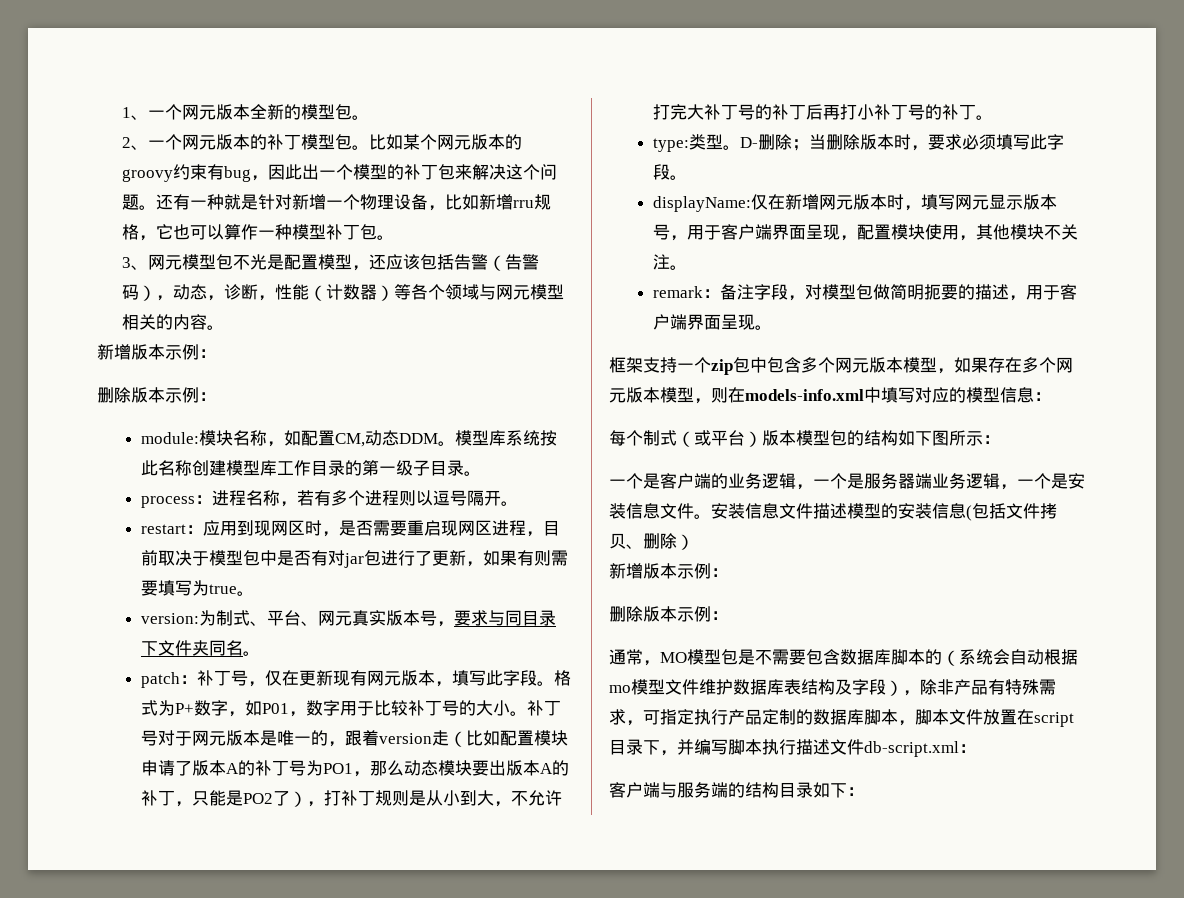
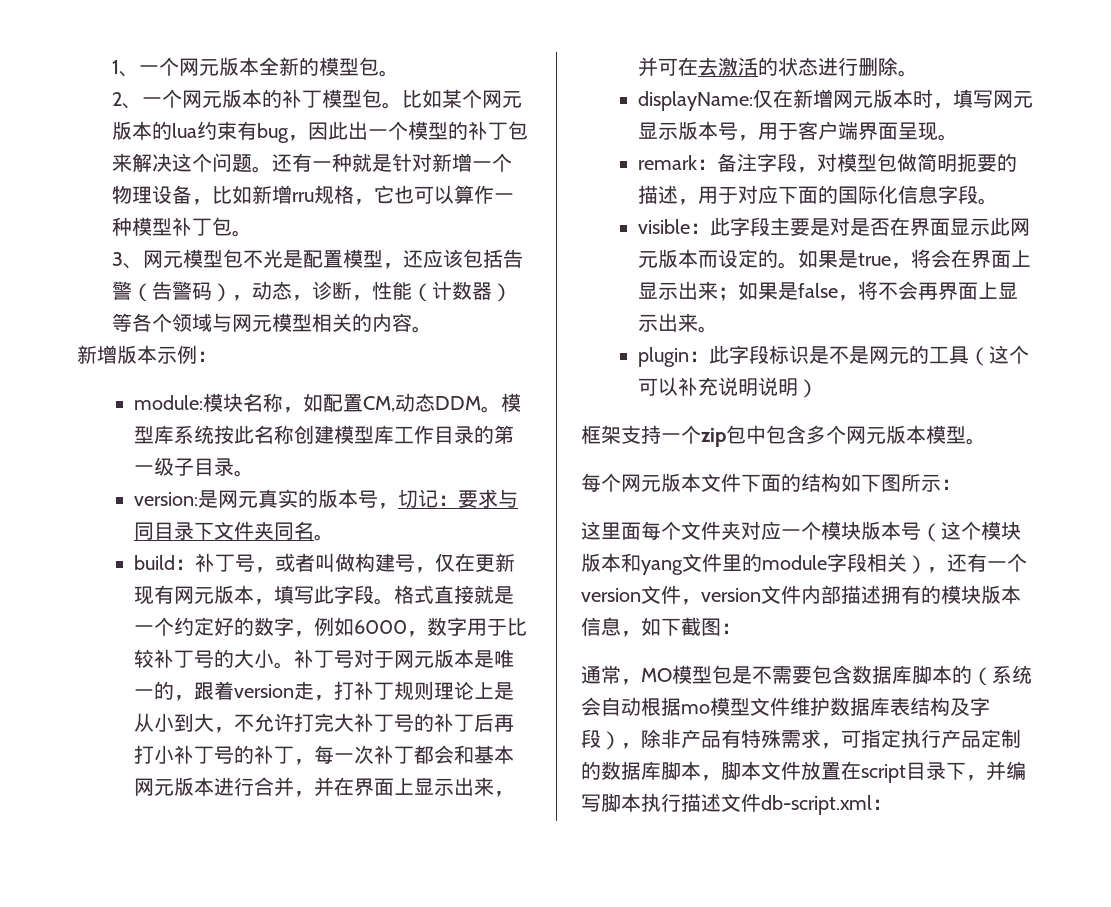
[122,169,174,182] groovy -> [172,123,198,138] lua
[97,387,216,403] // 删除版本示例： -> (217, 356) none
[141,490,519,508] [141,520,561,537] [141,550,569,568] [141,580,255,596] [141,610,319,626] process：进程名称，若有多个进程则以逗号隔开。 // restart：应用到现网区时，是否需要重启现网区进程，目前取决于模型包中是否有对jar包进行了更新，如果有则需要填写为true。 // version:为制式、平台、 -> [134,490,219,508] version:是
[386,610,455,627] 版本号， -> [298,489,459,509] 的版本号，切记：
[141,672,181,688] patch -> [134,555,176,570] build
(266, 684) none -> [275,553,436,573] 或者叫做构建号，
[158,700,290,717] 为P+数字，如P01 -> [434,585,515,604] [134,617,408,637] 直接就是一个约定好的数字，例如6000
[449,730,569,747] [141,760,570,777] [141,790,308,807] （比如配置模块申请了版本A的补丁号为PO1，那么动态模块要出版本A的补丁，只能是PO2了） -> (315, 690) none
(410, 798) none -> [434,681,495,700] 理论上
[976,115,994,120] [653,134,1065,152] [653,164,671,180] 。 // type:类型。D-删除；当删除版本时，要求必须填写此字段 -> [294,745,515,765] [134,777,515,797] [638,57,899,77] ，每一次补丁都会和基本网元版本进行合并，并在界面上显示出来，并可在去激活的状态进行删除
[840,224,1079,241] [653,254,671,270] ，配置模块使用，其他模块不关注 -> (939, 131) none
[1060,284,1078,300] [653,314,773,330] 客户端界面呈现。 -> [738,185,999,205] [638,217,1031,236] [638,249,1032,269] [638,281,1019,301] [638,313,719,333] [638,345,1030,367] [638,377,819,398] 对应下面的国际化信息字段。 // visible：此字段主要是对是否在界面显示此网元版本而设定的。如果是true，将会在界面上显示出来；如果是false，将不会再界面上显示出来。 // plugin：此字段标识是不是网元的工具（这个可以补充说明说明）
[937,357,1073,374] [609,387,1051,404] [609,430,847,447] ，如果存在多个网元版本模型，则在models-info.xml中填写对应的模型信息： // 每个制式（或平台）版本模型包 -> [966,438,986,445] [581,473,781,492] 。 // 每个网元版本文件下面
[609,473,1085,490] [609,503,1057,521] [609,533,694,550] [609,563,728,579] [609,606,711,622] 一个是客户端的业务逻辑，一个是服务器端业务逻辑，一个是安装信息文件。安装信息文件描述模型的安装信息(包括文件拷贝、删除） // 新增版本示例： // 删除版本示例 -> [581,521,1021,542] [581,553,1027,575] [581,585,1021,605] [581,617,721,637] 这里面每个文件夹对应一个模块版本号（这个模块版本和yang文件里的module字段相关），还有一个version文件，version文件内部描述拥有的模块版本信息，如下截图
[609,782,864,798] // 客户端与服务端的结构目录如下： -> (892, 804) none

